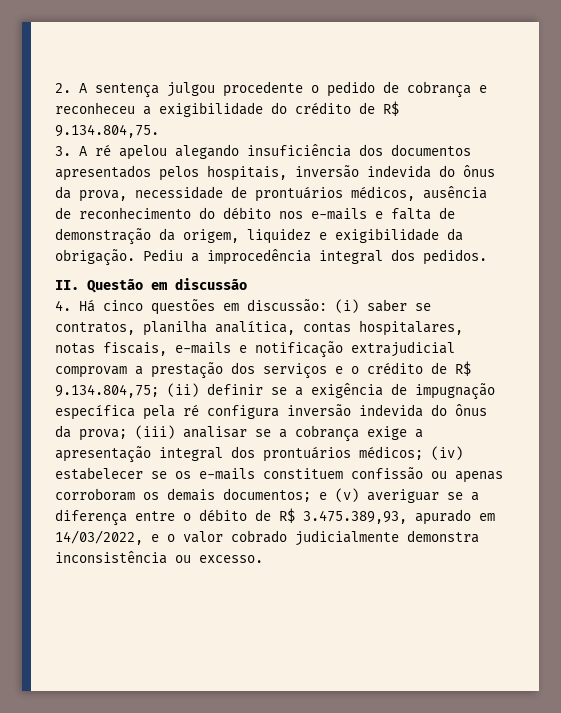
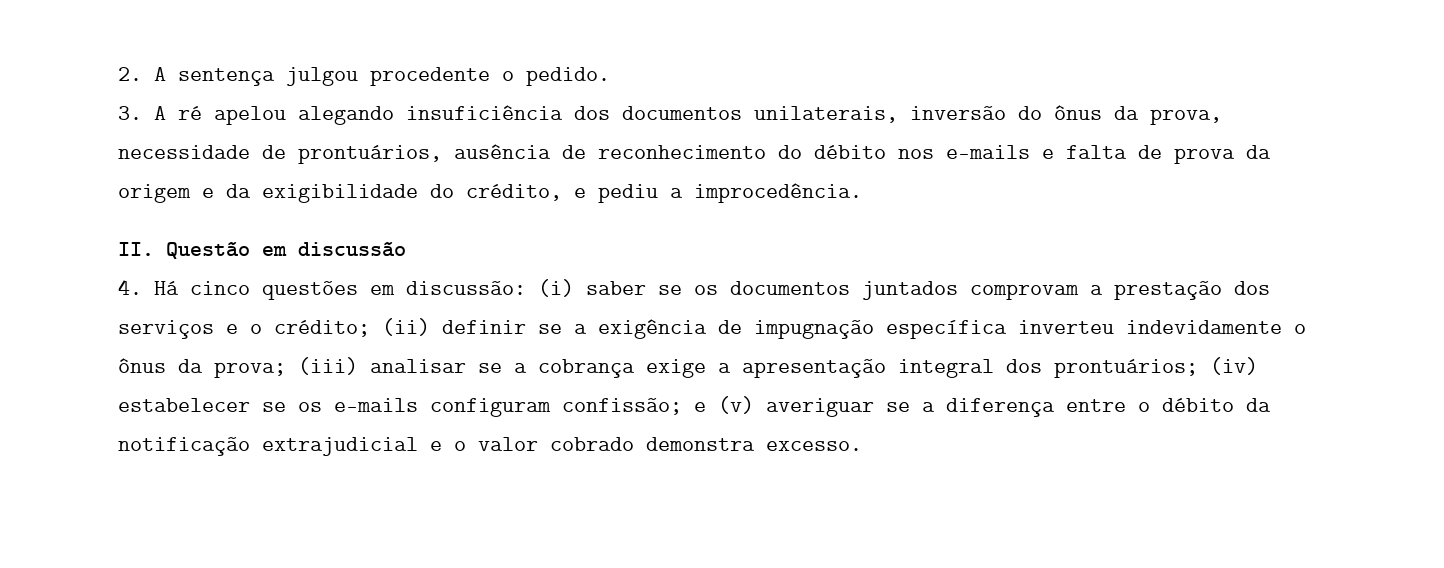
[327,81,487,98] [55,101,399,117] [55,124,159,138] pedido de cobrança e reconheceu a exigibilidade do crédito de R$ 9.134.804,75. -> [526,67,610,86] pedido.
[55,165,431,181] apresentados pelos hospitais, inversão indevida -> [754,106,1006,123] unilaterais, inversão
[255,186,415,202] prontuários médicos, -> [298,145,442,164] prontuários,
[55,228,463,245] [55,249,487,266] demonstração da origem, liquidez e exigibilidade da obrigação. Pediu a improcedência integral dos pedidos. -> [1174,145,1271,164] [118,183,862,203] prova da origem e da exigibilidade do crédito, e pediu a improcedência.
[55,320,463,336] [55,341,455,358] contratos, planilha analítica, contas hospitalares, notas fiscais, e-mails e notificação extrajudicial -> [694,281,958,300] os documentos juntados
[367,361,471,376] [55,384,159,398] crédito de R$ 9.134.804,75; -> [274,320,370,337] crédito;
[143,404,447,420] pela ré configura inversão indevida do -> [1018,320,1306,334] inverteu indevidamente o
[263,446,423,462] prontuários médicos; -> [1054,359,1198,378] prontuários;
[263,467,503,483] [55,488,311,502] constituem confissão ou apenas corroboram os demais documentos; -> [430,398,682,417] configuram confissão;
[255,508,495,525] [55,530,479,546] [55,551,191,564] de R$ 3.475.389,93, apurado em 14/03/2022, e o valor cobrado judicialmente demonstra inconsistência ou -> [1246,398,1271,412] [118,437,755,456] da notificação extrajudicial e o valor cobrado demonstra

